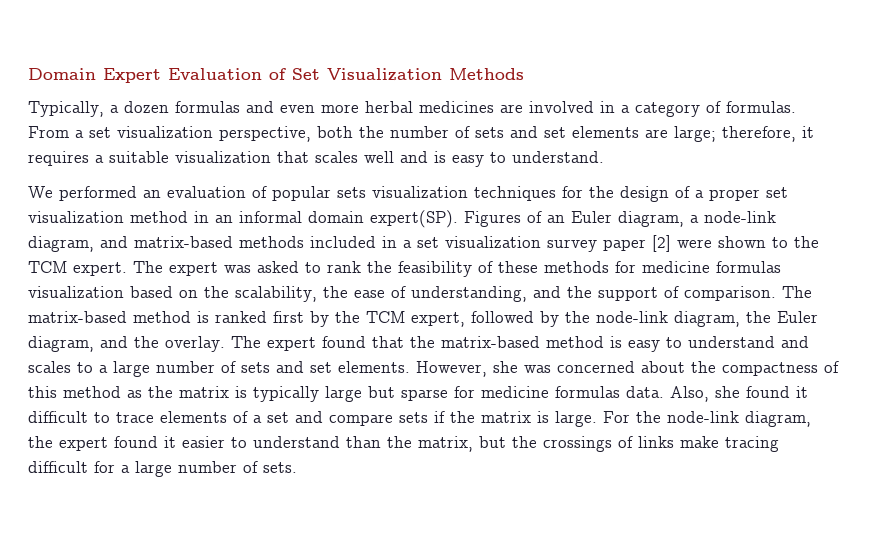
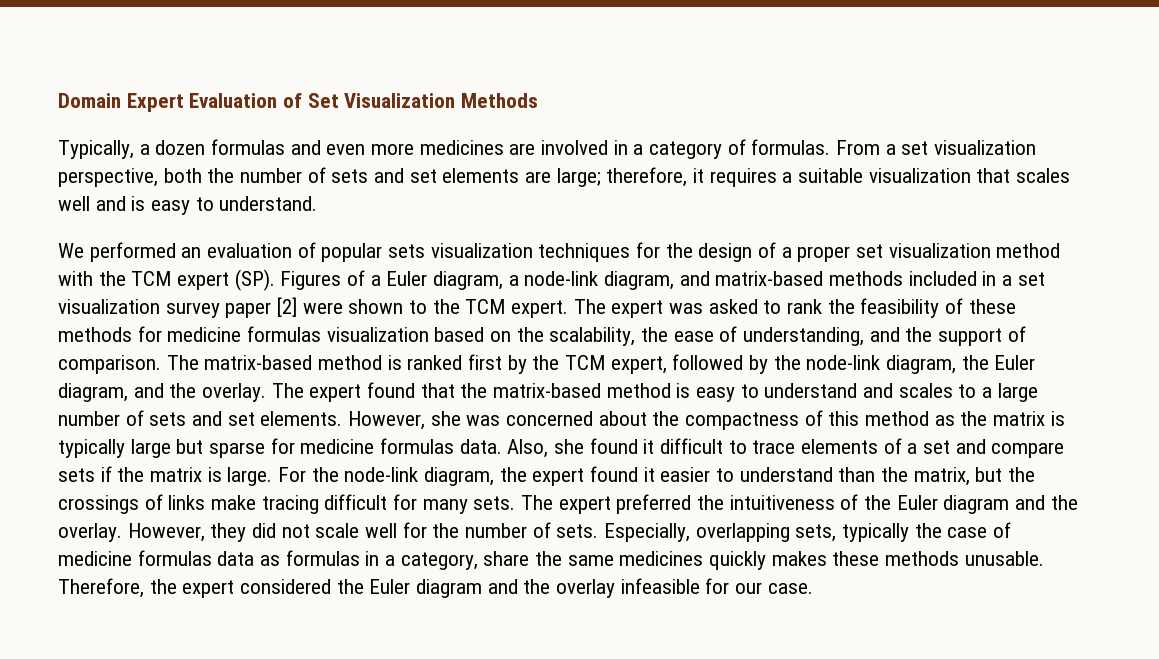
[365,101,413,113] herbal -> (415, 149) none
[194,210,458,228] in an informal domain expert(SP). -> [58,269,275,291] with the TCM expert (SP).
[547,215,565,223] an -> [370,275,381,286] a
[121,461,297,477] a large number of sets. -> [422,494,1078,514] [58,522,1012,542] [58,550,1044,570] [58,578,813,598] many sets. The expert preferred the intuitiveness of the Euler diagram and the overlay. However, they did not scale well for the number of sets. Especially, overlapping sets, typically the case of medicine formulas data as formulas in a category, share the same medicines quickly makes these methods unusable. Therefore, the expert considered the Euler diagram and the overlay infeasible for our case.

